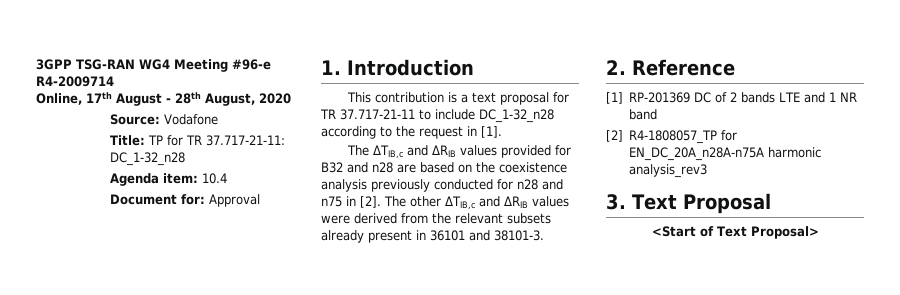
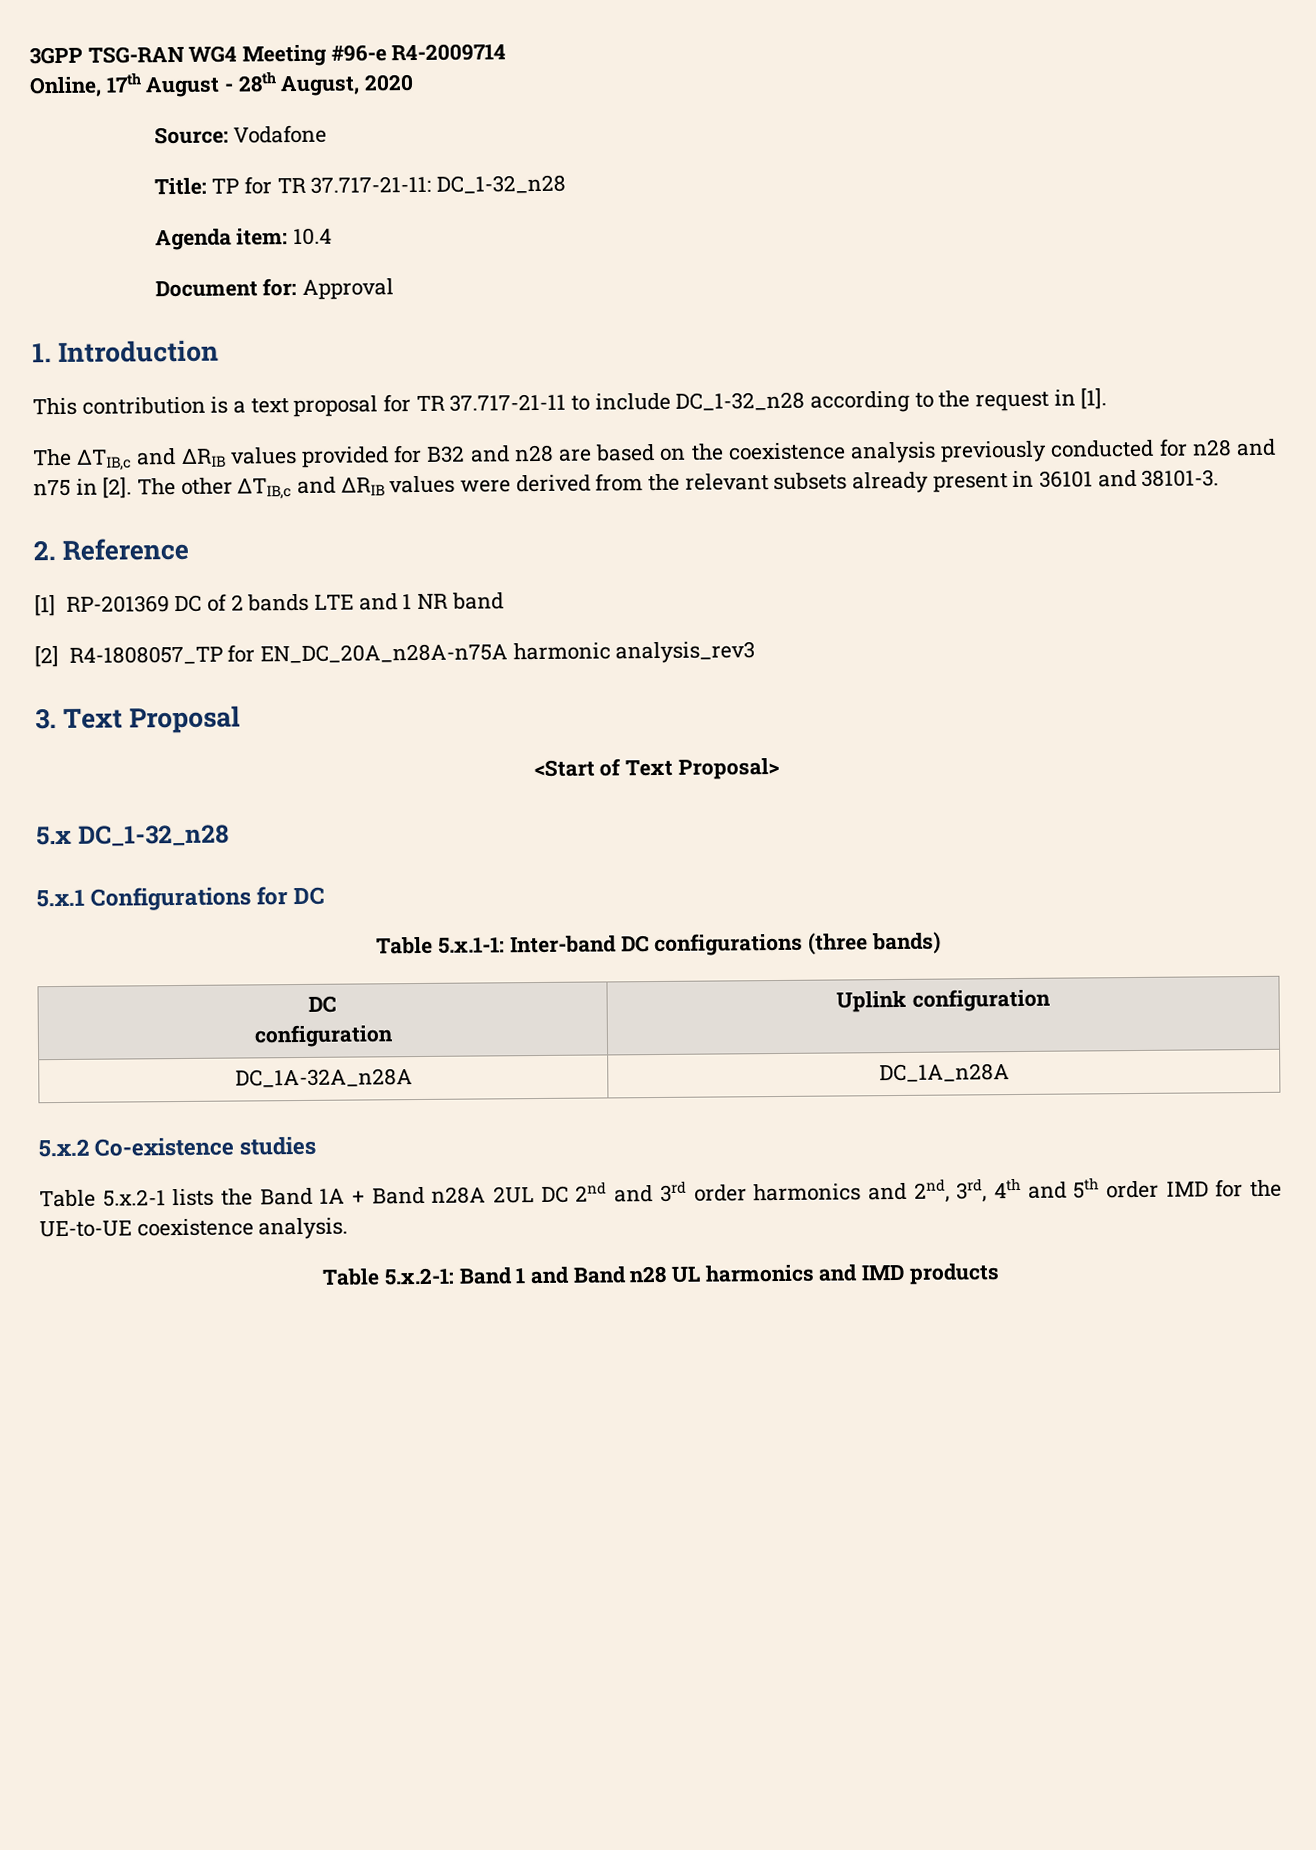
(819, 232) none -> [36,824,229,847] [36,886,326,911] [376,931,941,957] [308,995,337,1013] [253,1024,394,1048] [836,988,1051,1013] [234,1068,413,1088] [878,1063,1010,1083] [38,1135,317,1158] [39,1177,1282,1208] [39,1217,349,1240] [322,1263,1000,1286] // 5.x DC_1-32_n28 // 5.x.1 Configurations for DC // Table 5.x.1-1: Inter-band DC configurations (three bands) // DC // configuration | Uplink configuration // DC_1A-32A_n28A | DC_1A_n28A // 5.x.2 Co-existence studies // Table 5.x.2-1 lists the Band 1A + Band n28A 2UL DC 2nd and 3rd order harmonics and 2nd, 3rd, 4th and 5th order IMD for the UE-to-UE coexistence analysis. // Table 5.x.2-1: Band 1 and Band n28 UL harmonics and IMD products

